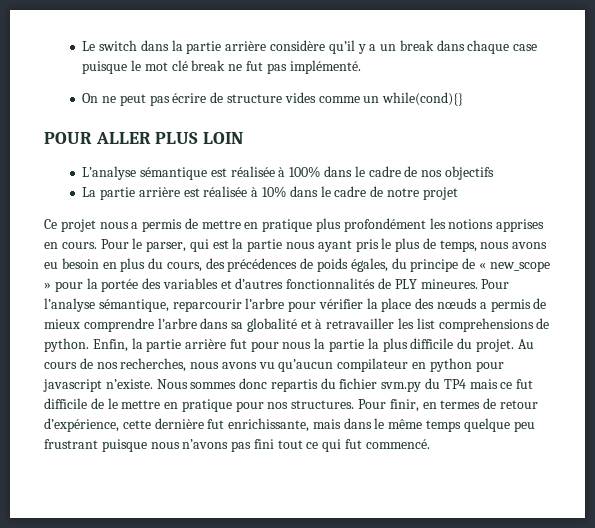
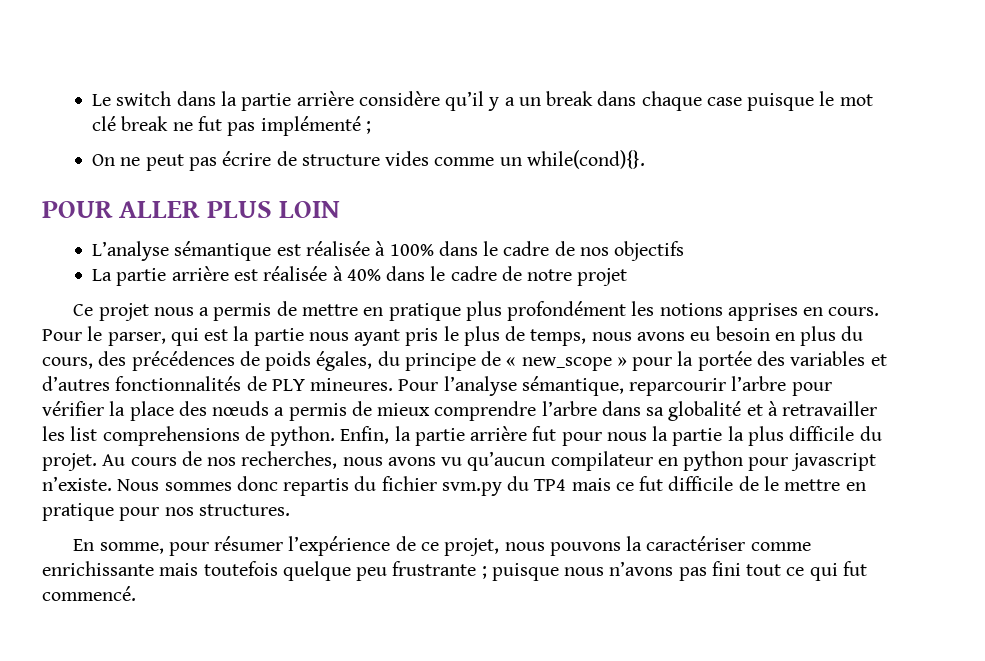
[289,60,361,74] implémenté. -> [260,116,371,136] implémenté ;
[382,92,464,106] while(cond){} -> [526,150,645,169] while(cond){}.
[262,186,287,198] 10% -> [346,269,381,281] 40%
[358,398,538,412] [44,418,535,432] [44,439,98,449] Pour finir, en termes de retour d’expérience, cette dernière fut enrichissante, mais dans le même temps quelque peu frustrant -> [73,536,811,556] [42,561,487,581] // En somme, pour résumer l’expérience de ce projet, nous pouvons la caractériser comme enrichissante mais toutefois quelque peu frustrante ;

